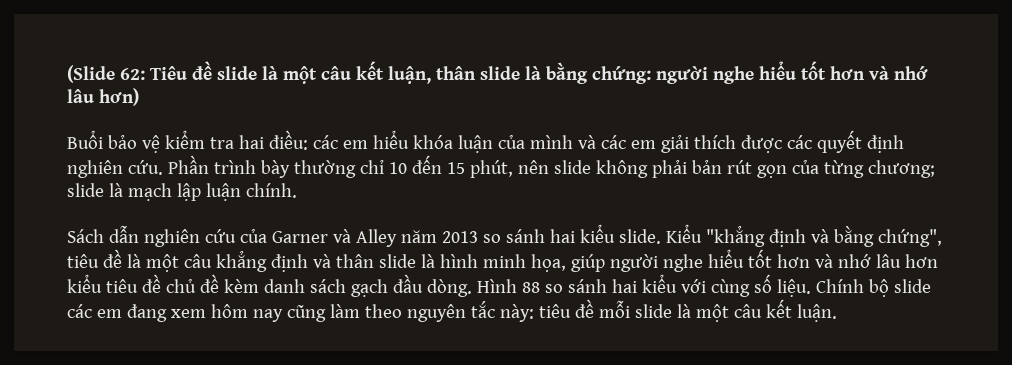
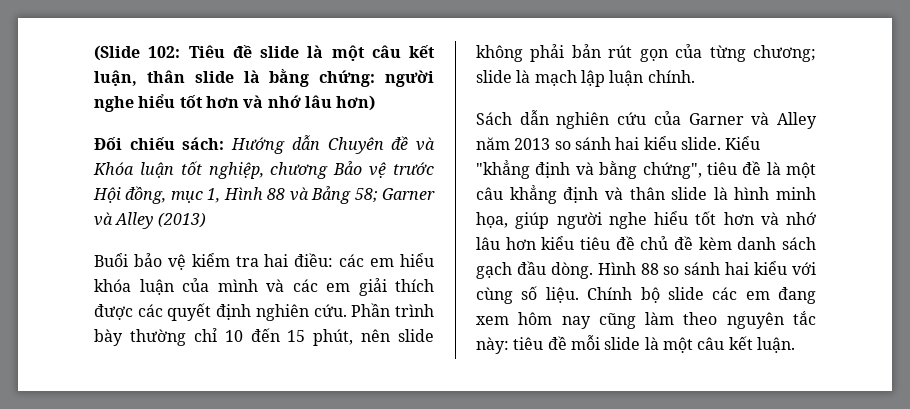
[119,68,145,80] 62: -> [148,46,181,58] 102:
(139, 97) none -> [94,135,436,154] [93,161,434,179] [93,186,436,204] [94,212,206,229] // Đối chiếu sách: Hướng dẫn Chuyên đề và Khóa luận tốt nghiệp, chương Bảo vệ trước Hội đồng, mục 1, Hình 88 và Bảng 58; Garner và Alley (2013)

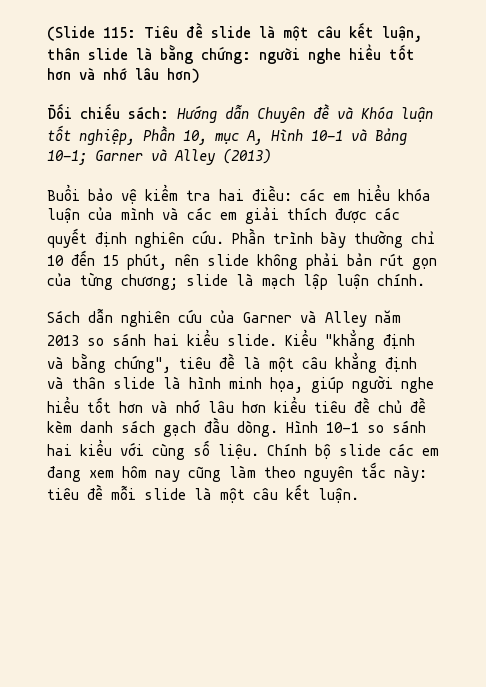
[148,46,181,58] 102: -> [103,27,136,38] 115:
[270,161,434,179] [93,186,286,204] chương Bảo vệ trước Hội đồng, mục 1, Hình 88 -> [143,126,343,145] Phần 10, mục A, Hình 10-1
[354,188,378,203] 58; -> [47,150,87,165] 10-1;
[640,263,659,275] 88 -> [326,422,359,433] 10-1

